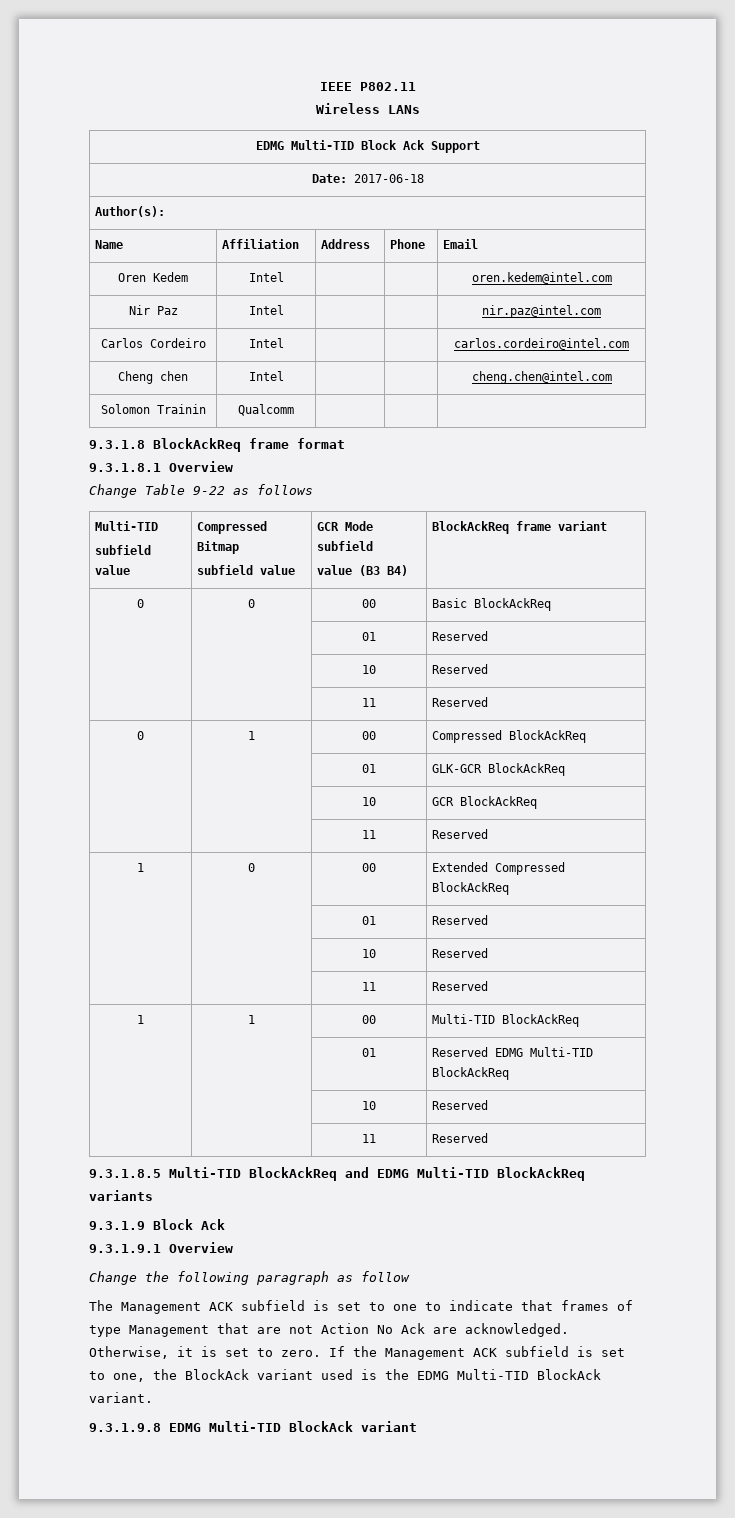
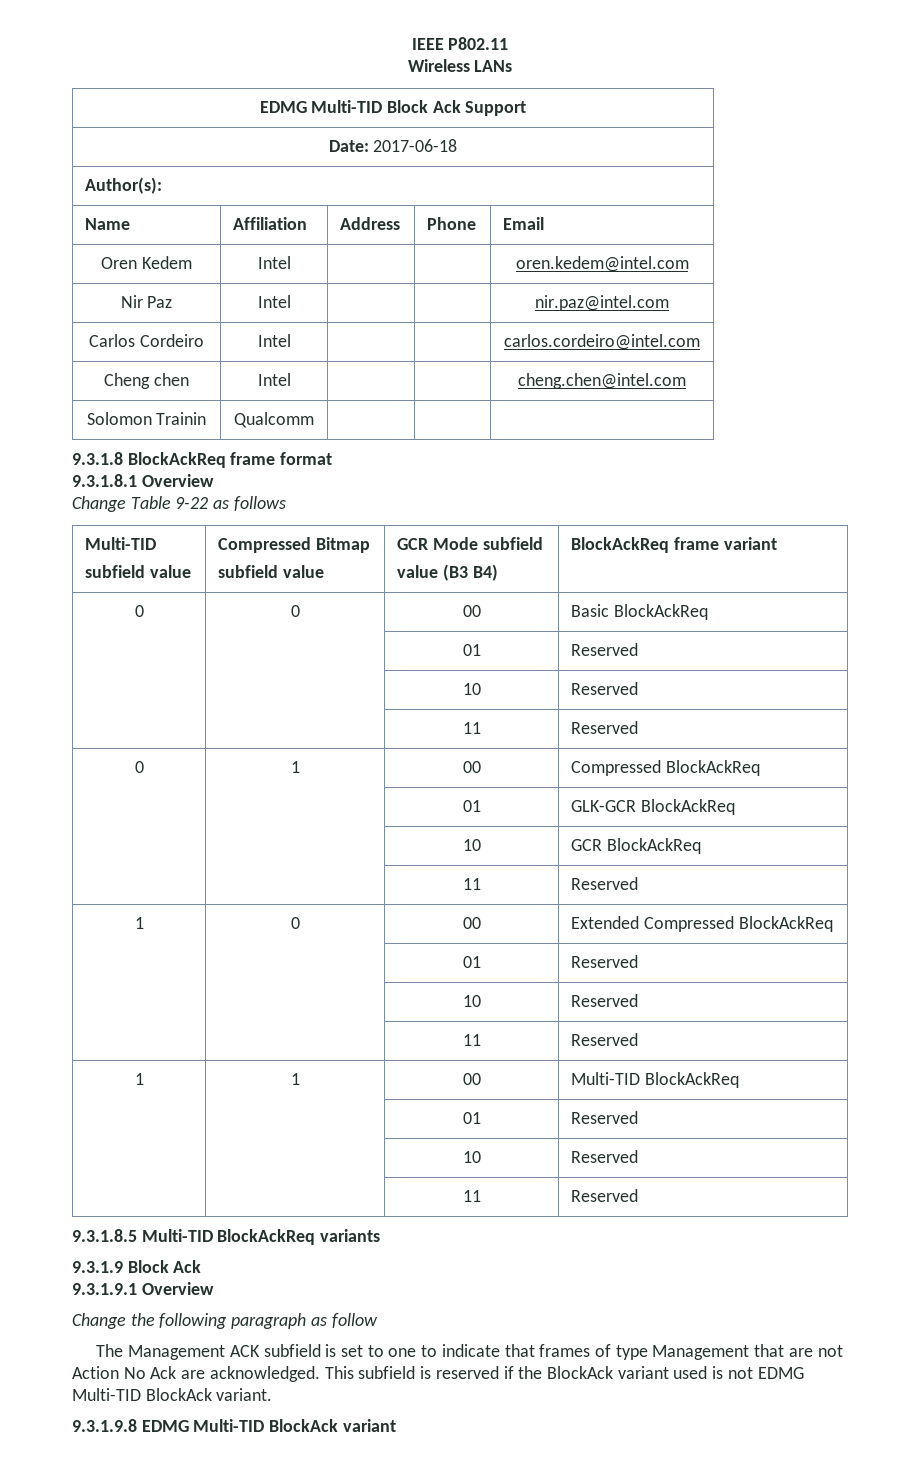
[495,1047,594,1057] [432,1067,510,1080] EDMG Multi-TID BlockAckReq -> (639, 1117) none
[345,1167,585,1181] and EDMG Multi-TID BlockAckReq -> (316, 1237) none
[89,1346,625,1360] [89,1371,145,1382] Otherwise, it is set to zero. If the Management ACK subfield is set to one, -> [324,1366,514,1379] This subfield is reserved if
[385,1369,409,1380] the -> [727,1367,753,1379] not

